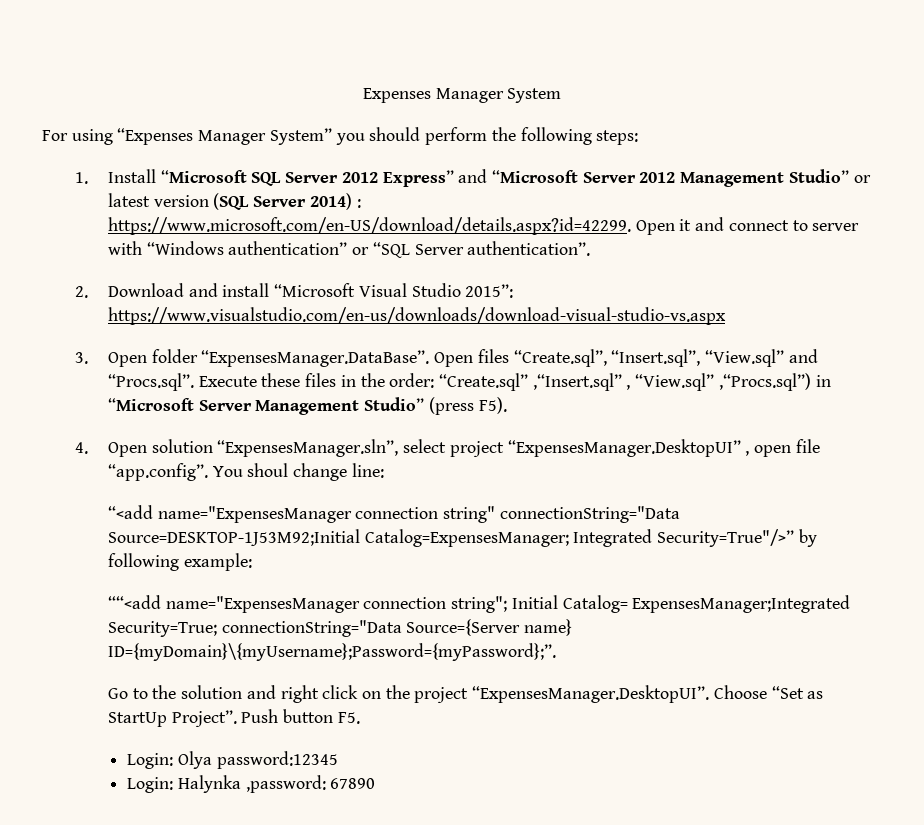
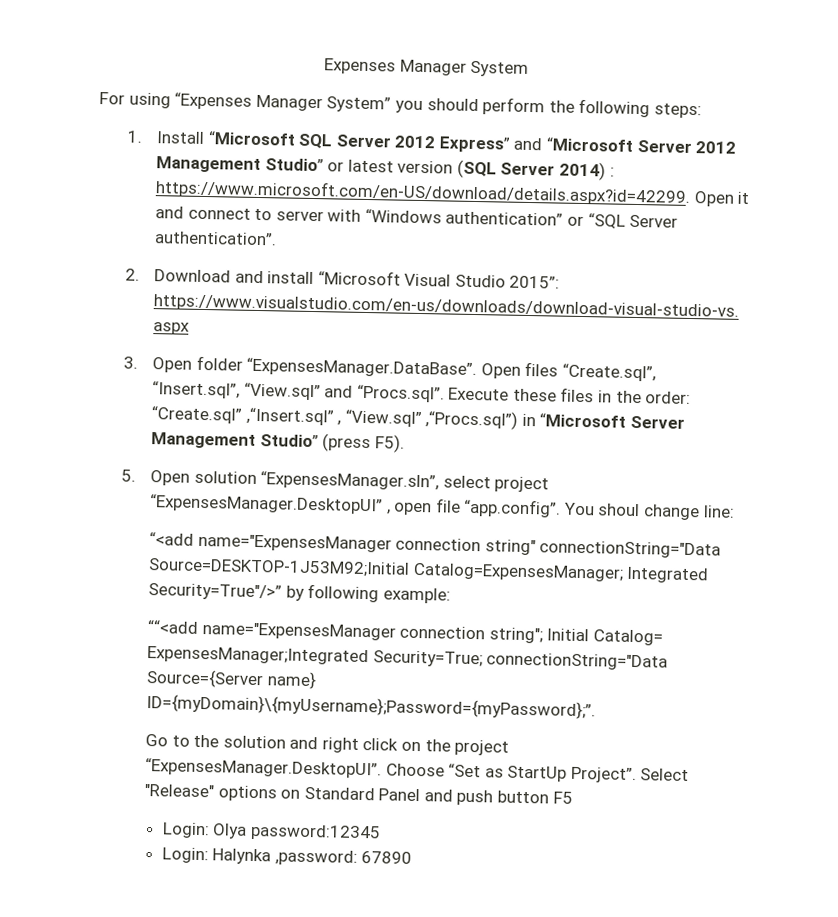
[74,442,88,454] 4. -> [120,469,136,482] 5.
[241,709,360,724] Push button F5. -> [640,768,690,782] [143,783,573,806] Select "Release" options on Standard Panel and push button F5

